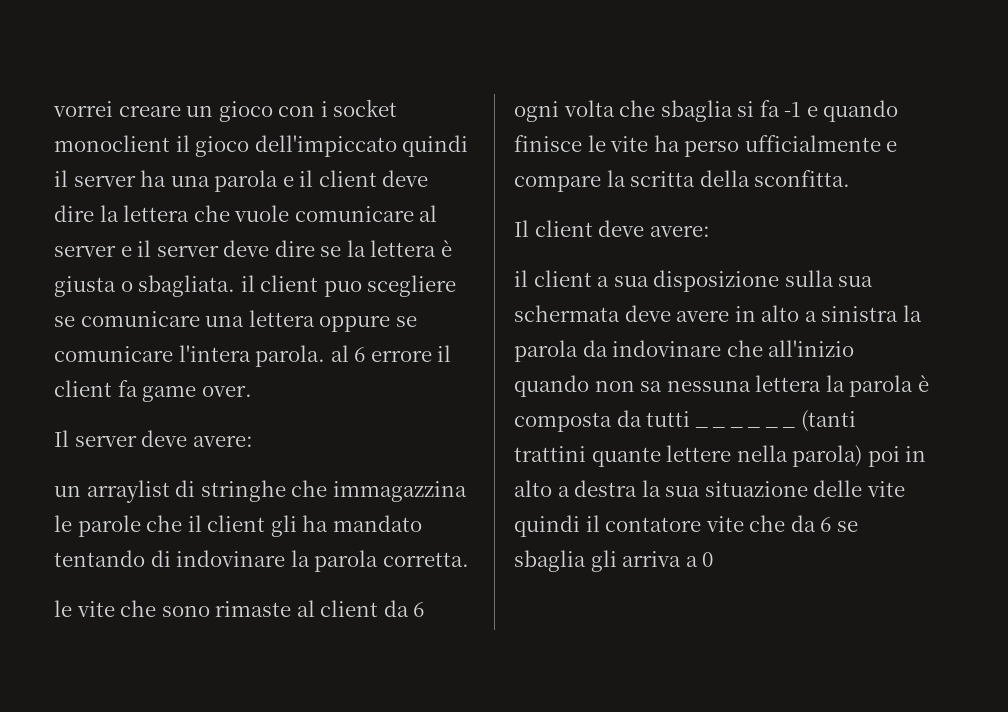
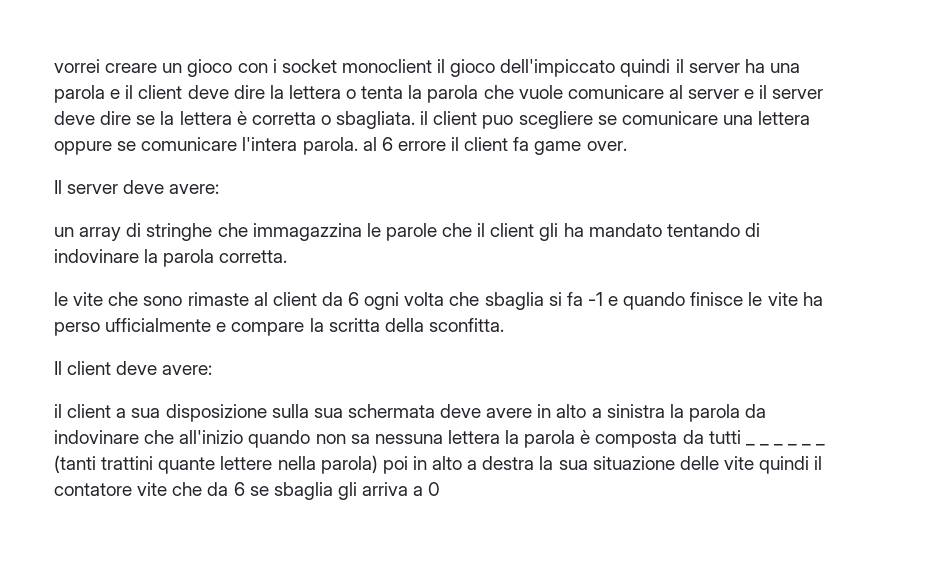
(190, 213) none -> [346,85,479,103] o tenta la parola
[54,276,116,297] giusta -> [251,112,316,125] corretta
[86,480,170,503] arraylist -> [79,227,122,241] array

